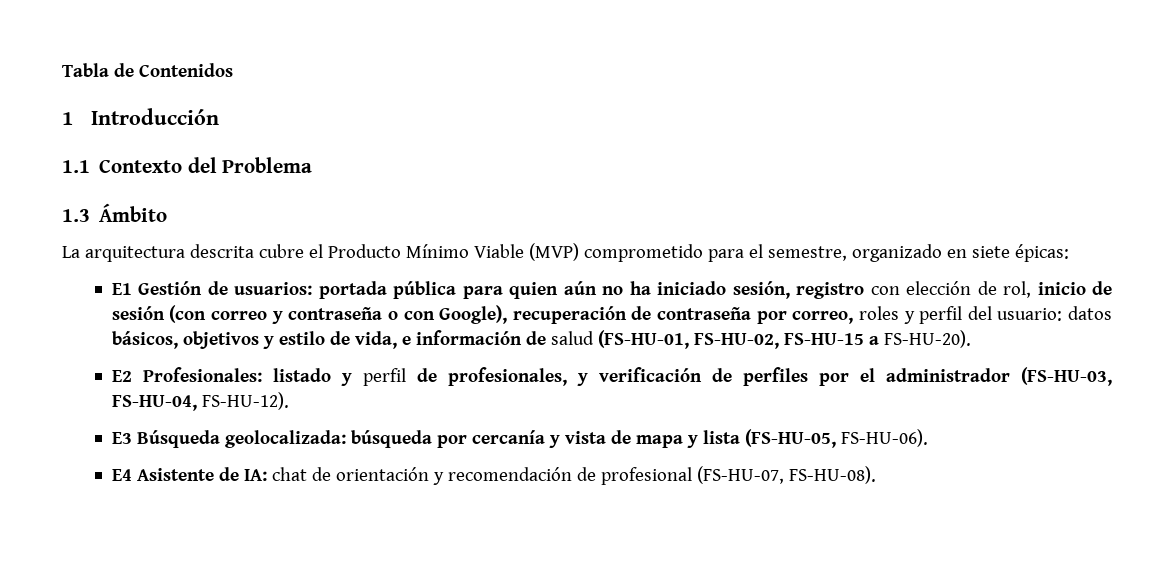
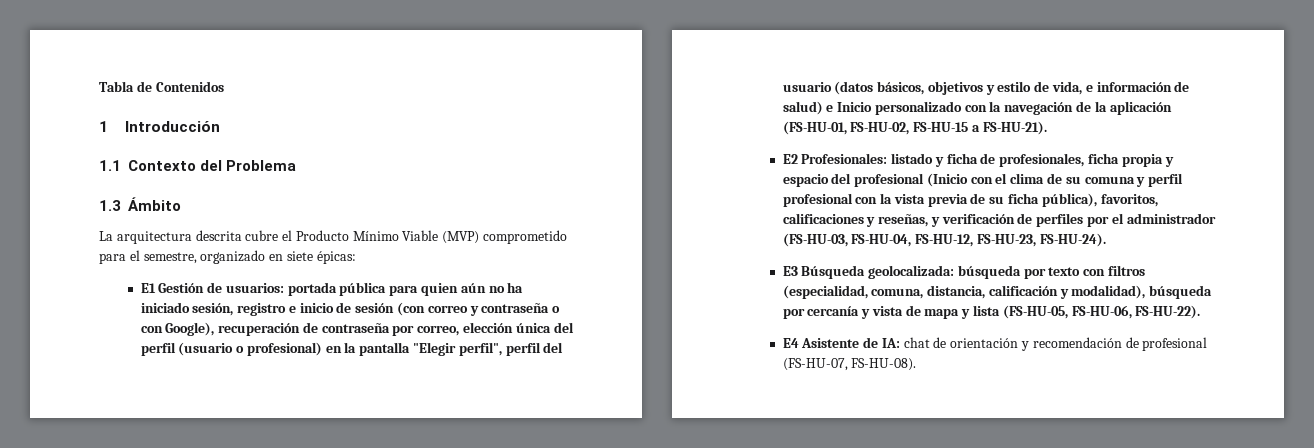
[870,281,1032,298] con elección de rol, -> [288,306,296,313] e
[858,306,1112,324] roles y perfil del usuario: datos -> [463,322,574,333] [140,342,564,356] [782,81,874,95] elección única del perfil (usuario o profesional) en la pantalla "Elegir perfil", perfil del usuario (datos
[550,331,594,345] salud -> [782,101,1172,115] salud) e Inicio personalizado con la navegación de la aplicación
[883,330,971,348] FS-HU-20). -> [982,121,1047,135] FS-HU-21).
[362,368,406,386] perfil -> [946,153,978,164] ficha
(567, 376) none -> [1088,153,1174,167] [782,173,1184,187] [782,193,1158,207] [782,213,929,227] ficha propia y espacio del profesional (Inicio con el clima de su comuna y perfil profesional con la vista previa de su ficha pública), favoritos, calificaciones y reseñas,
[201,392,289,410] FS-HU-12). -> [915,233,1106,247] FS-HU-12, FS-HU-23, FS-HU-24).
(467, 441) none -> [1048,265,1146,276] [782,285,1213,299] [782,308,805,319] texto con filtros (especialidad, comuna, distancia, calificación y modalidad), búsqueda por
[840,429,928,447] FS-HU-06). -> [1071,305,1201,319] FS-HU-06, FS-HU-22).

